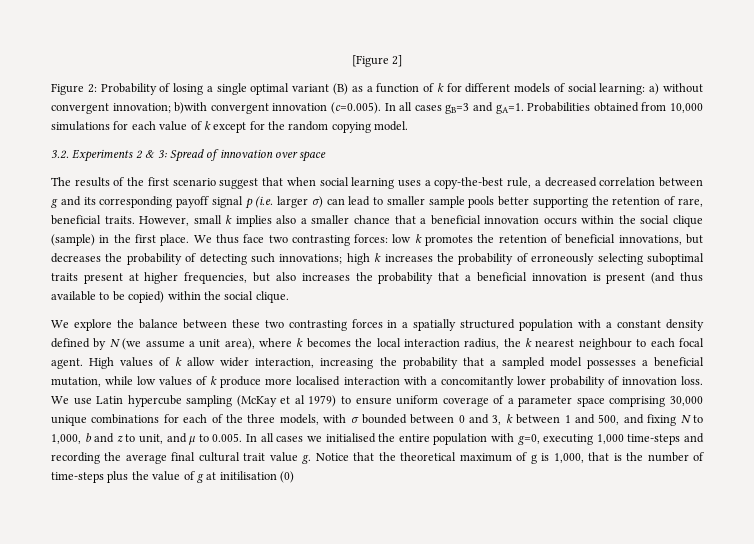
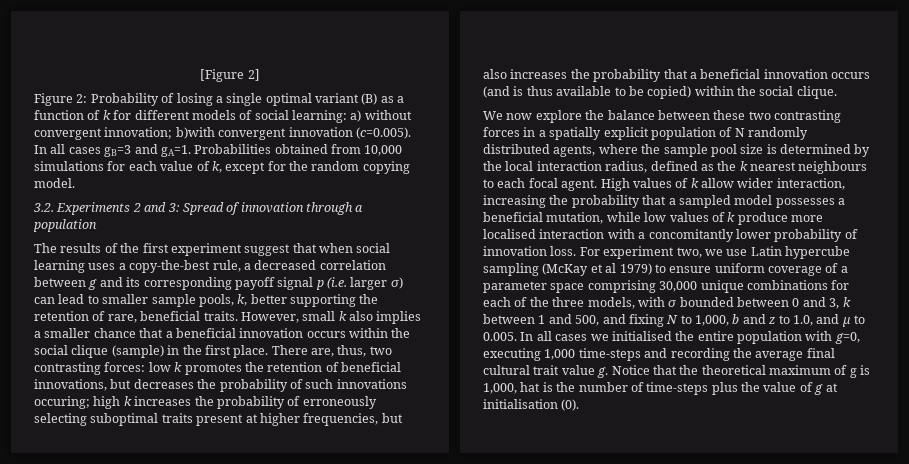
[203,121,211,130] k -> [211,161,222,173] k,
[145,150,156,158] & -> [144,202,167,212] and
[275,151,327,162] over space -> [306,202,364,215] [33,219,97,232] through a population
[172,178,216,186] scenario -> [170,243,242,256] experiment
[468,196,495,208] pools -> [198,294,248,307] pools, k,
[235,215,297,227] implies also -> [349,311,422,324] also implies
[193,234,265,244] We thus face -> [271,345,367,357] There are, thus,
[199,253,343,265] detecting such innovations; -> [305,379,407,389] [34,396,90,409] such innovations occuring;
[592,272,676,284] is present (and -> [831,72,870,79] [483,86,524,98] occurs (and is
(69, 324) none -> [506,113,533,120] now
[460,319,705,331] [51,338,351,350] structured population with a constant density defined by N (we assume a unit area), where k becomes -> [603,127,808,140] [483,144,871,157] explicit population of N randomly distributed agents, where the sample pool size is determined by
(500, 343) none -> [650,161,714,171] defined as
[578,338,632,350] neighbour -> [798,161,868,174] neighbours
[51,396,69,404] We -> [579,246,723,259] For experiment two, we
[139,434,164,444] unit, -> [792,315,813,326] 1.0,
[588,452,610,461] that -> [520,382,541,392] hat
[219,471,294,483] initilisation (0) -> [483,399,580,411] initialisation (0).

